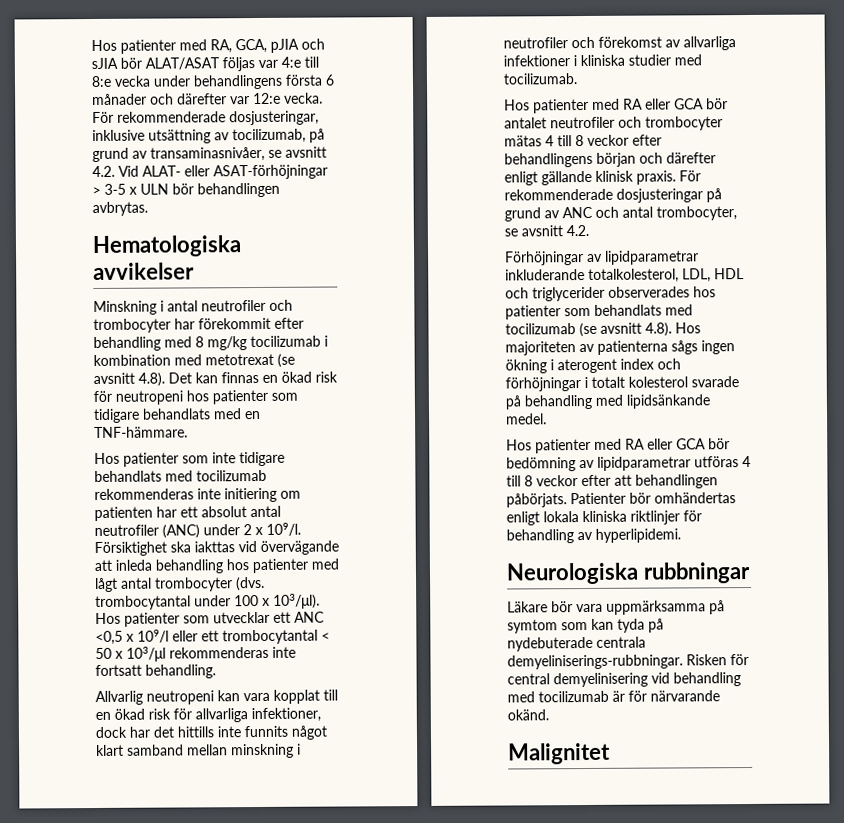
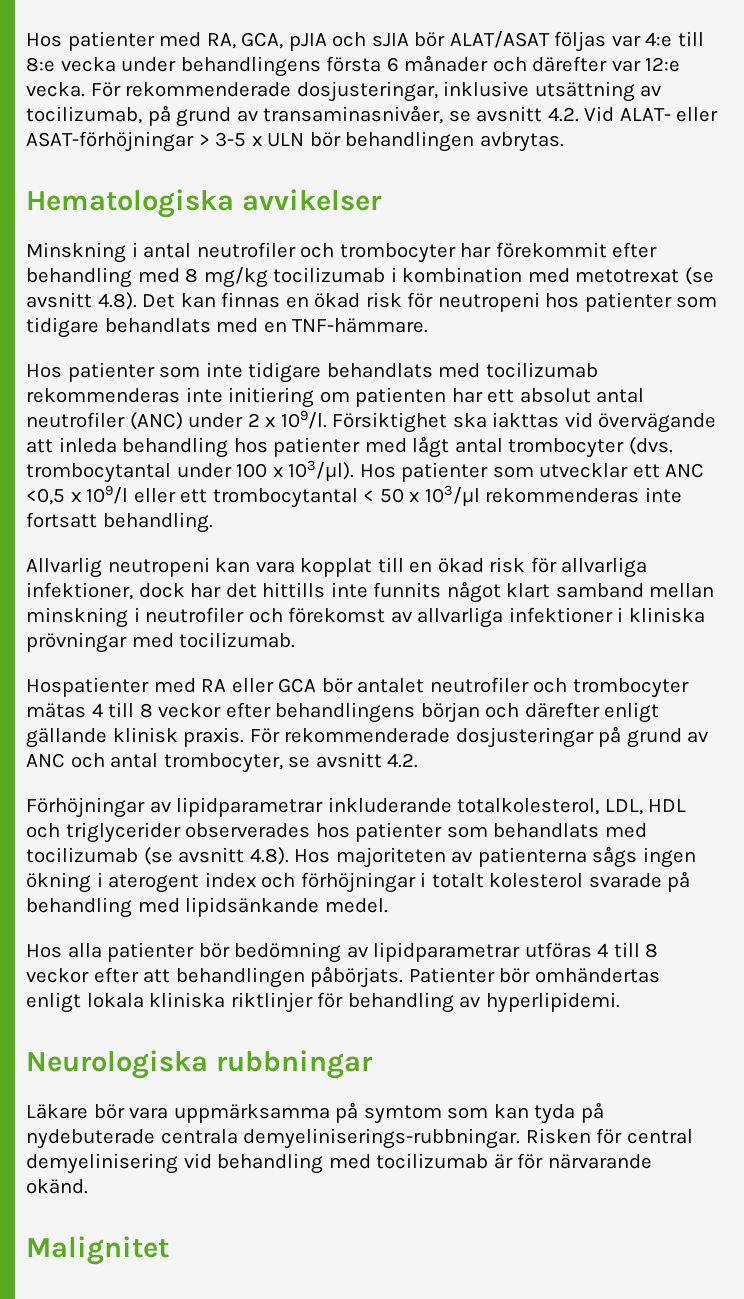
[628,54,671,66] studier -> [26,632,127,653] prövningar
[504,98,589,114] Hos patienter -> [26,677,149,697] Hospatienter
[535,438,706,454] patienter med RA eller GCA -> [67,942,195,962] alla patienter

